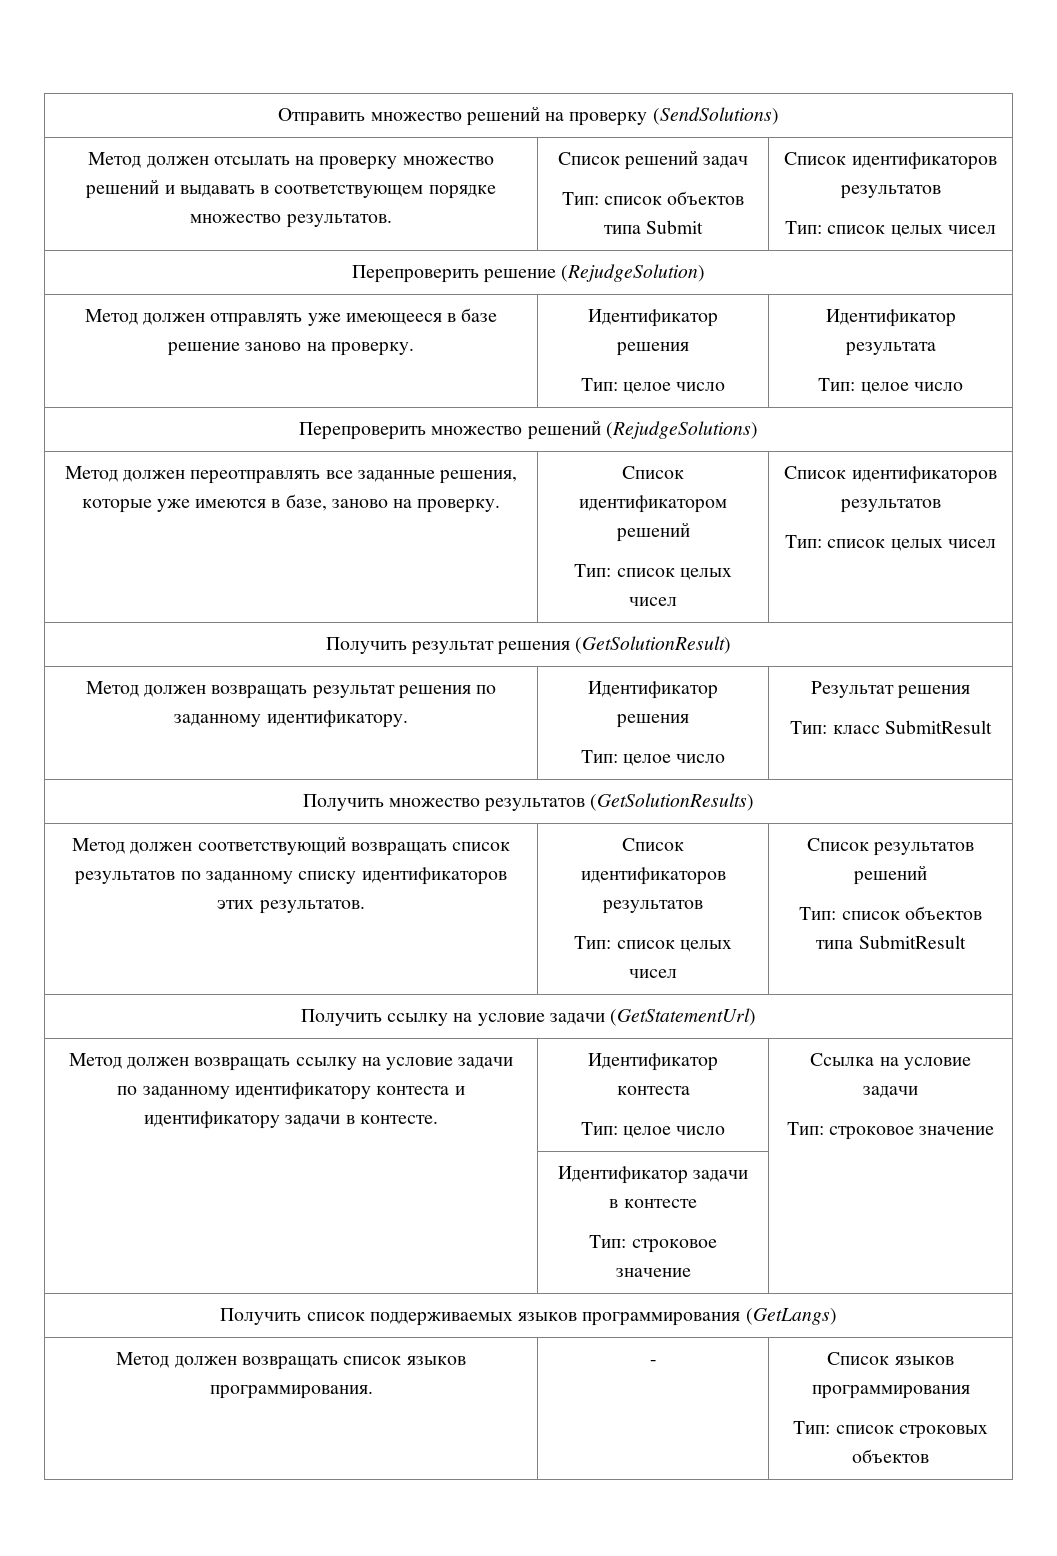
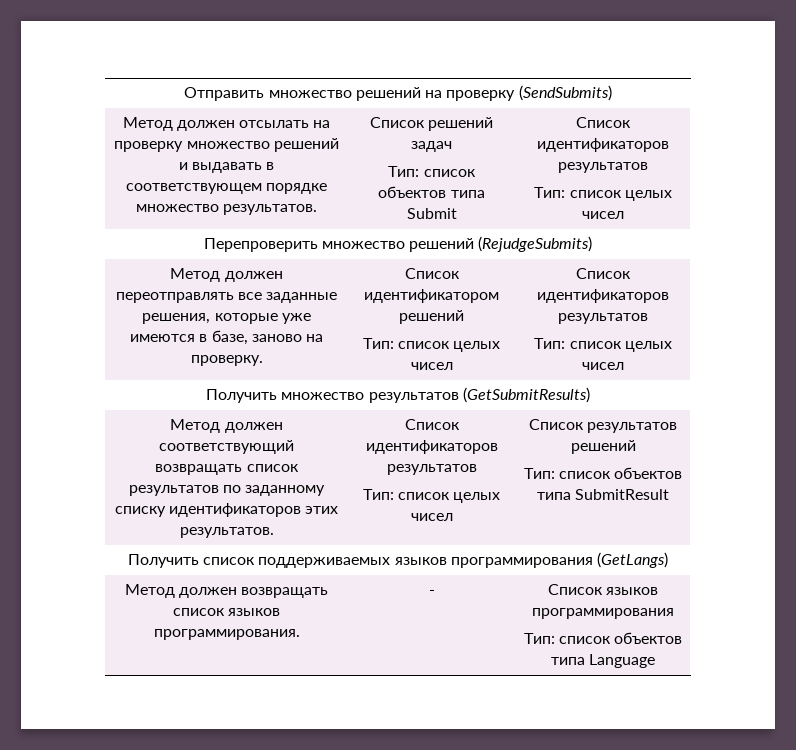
[652,107,779,125] (SendSolutions) -> [518,85,612,101] (SendSubmits)
[351,264,706,283] [84,308,498,327] [167,342,414,356] [588,309,718,327] [616,342,689,356] [580,378,726,394] [825,309,956,327] [844,342,936,356] [818,378,963,394] // Перепроверить решение (RejudgeSolution) // Метод должен отправлять уже имеющееся в базе решение заново на проверку. | Идентификатор решения // Тип: целое число | Идентификатор результата // Тип: целое число -> (624, 215) none
[605,421,758,439] (RejudgeSolutions) -> [478,236,593,252] (RejudgeSubmits)
[325,636,732,655] [85,681,497,699] [174,710,408,728] [588,681,718,699] [616,714,689,728] [580,750,726,766] [810,681,971,699] [790,720,992,734] // Получить результат решения (GetSolutionResult) // Метод должен возвращать результат решения по заданному идентификатору. | Идентификатор решения // Тип: целое число | Результат решения // Тип: класс SubmitResult -> (624, 366) none
[590,793,755,811] (GetSolutionResults) -> [462,387,590,403] (GetSubmitResults)
[300,1008,757,1026] [68,1053,514,1071] [117,1082,465,1100] [144,1111,438,1129] [588,1053,718,1071] [616,1086,690,1095] [580,1122,726,1138] [810,1053,971,1070] [863,1086,918,1098] [786,1122,995,1140] [557,1166,749,1184] [609,1199,697,1208] [589,1235,717,1253] [615,1268,691,1277] // Получить ссылку на условие задачи (GetStatementUrl) // Метод должен возвращать ссылку на условие задачи по заданному идентификатору контеста и идентификатору задачи в контесте. | Идентификатор контеста // Тип: целое число | Ссылка на условие задачи // Тип: строковое значение // | Идентификатор задачи в контесте // Тип: строковое значение | -> (670, 494) none
[898,1425,988,1439] [852,1449,929,1463] строковых объектов -> [614,632,683,644] [550,654,656,668] объектов типа Language

